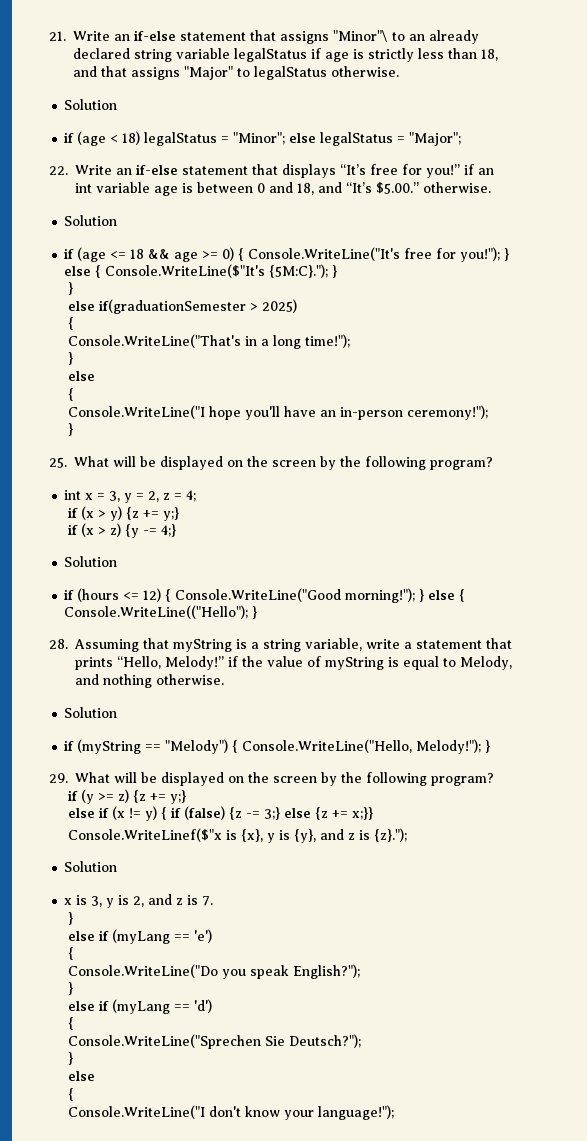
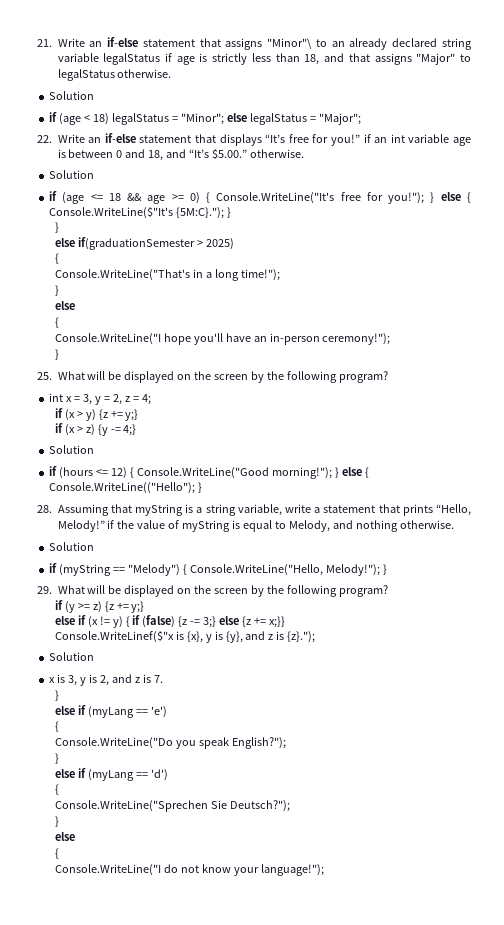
[209,1106,242,1117] don't -> [163,864,199,873] do not

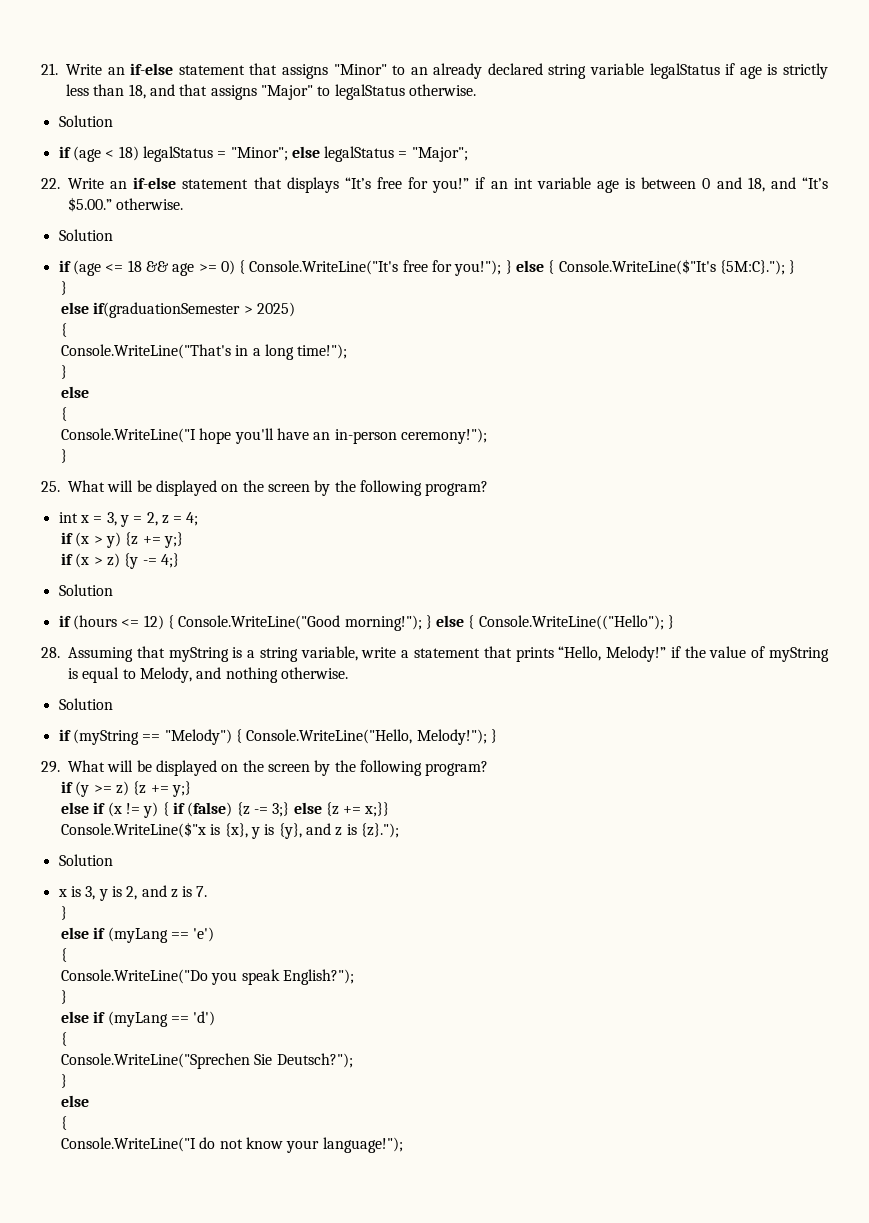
[267,38,313,49] "Minor"\ -> [333,64,387,75] "Minor"
[54,630,174,643] Console.WriteLinef($"x -> [60,822,206,838] Console.WriteLine($"x

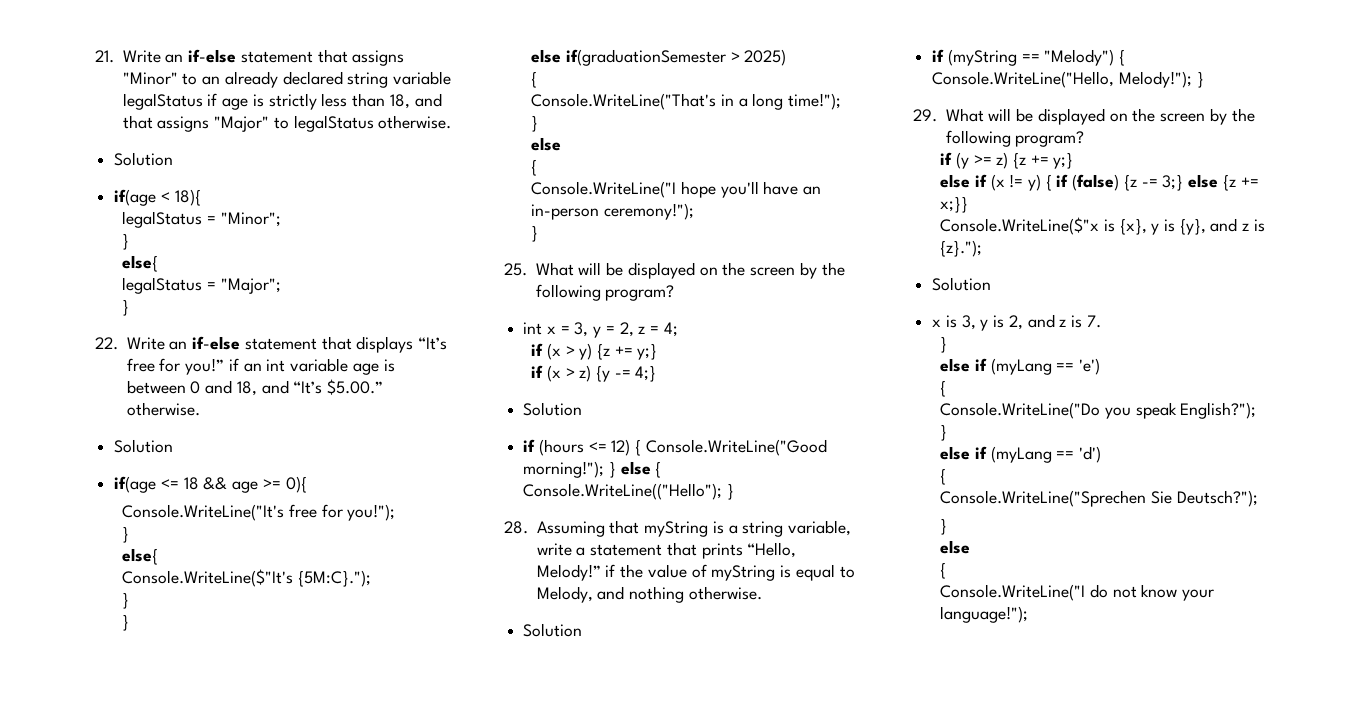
[58,146,139,162] if (age < 18) -> [114,189,201,206] if(age < 18){ //
[291,146,320,158] else -> [122,233,130,250] [122,255,159,272] // } // else{ //
(468, 154) none -> [122,299,130,316] // }
[58,260,101,276] if (age -> [114,476,157,493] if(age
[220,260,246,275] 0) { -> [285,476,307,493] 0){ //
[505,260,555,274] } else { -> [122,526,130,543] [122,548,159,565] // } // else{ //
(786, 267) none -> (371, 578) //

